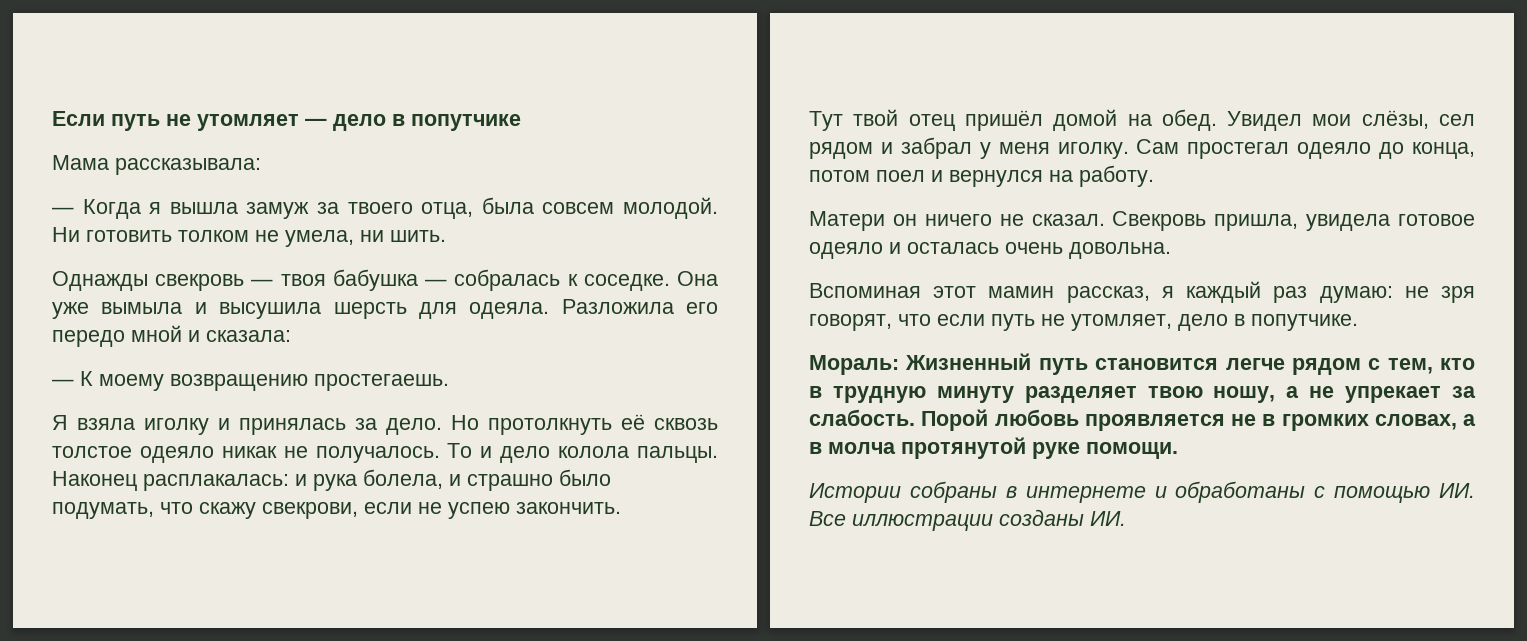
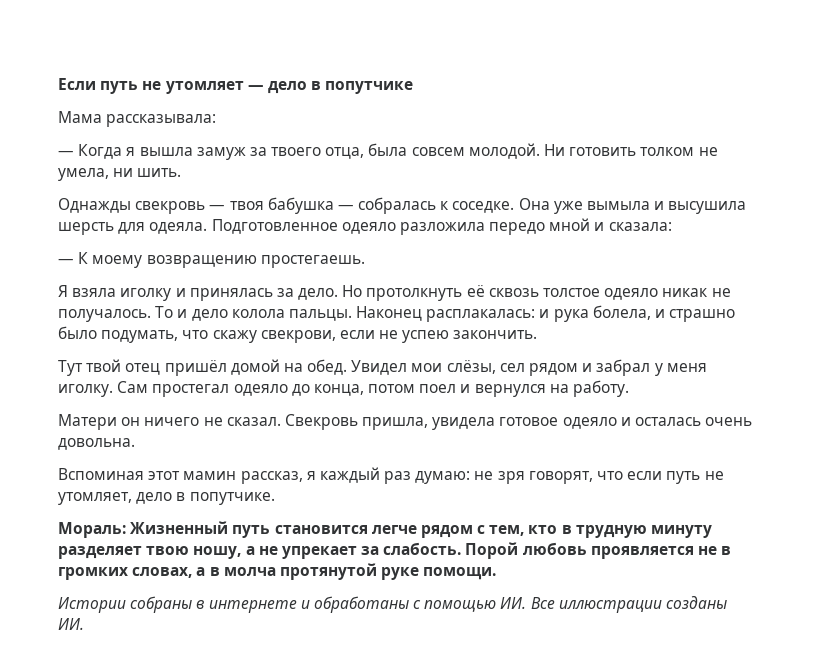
[561,299,718,314] Разложила его -> [211,219,485,235] Подготовленное одеяло разложила

